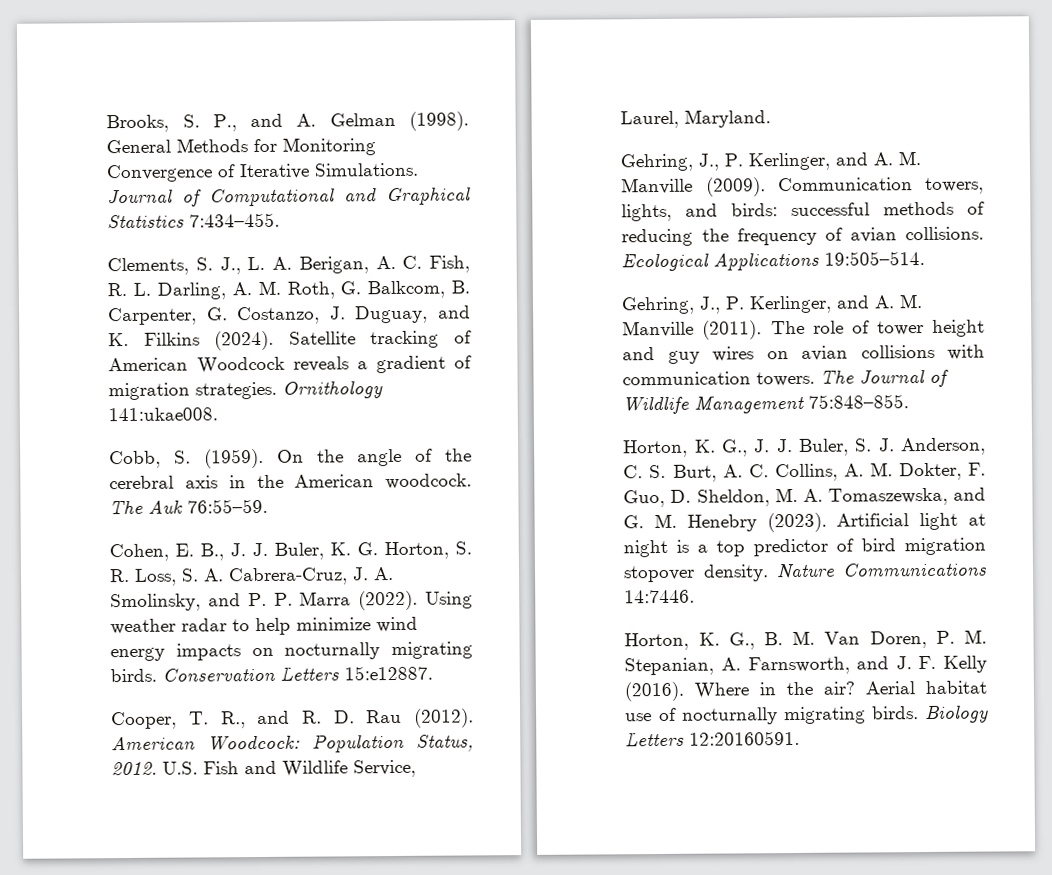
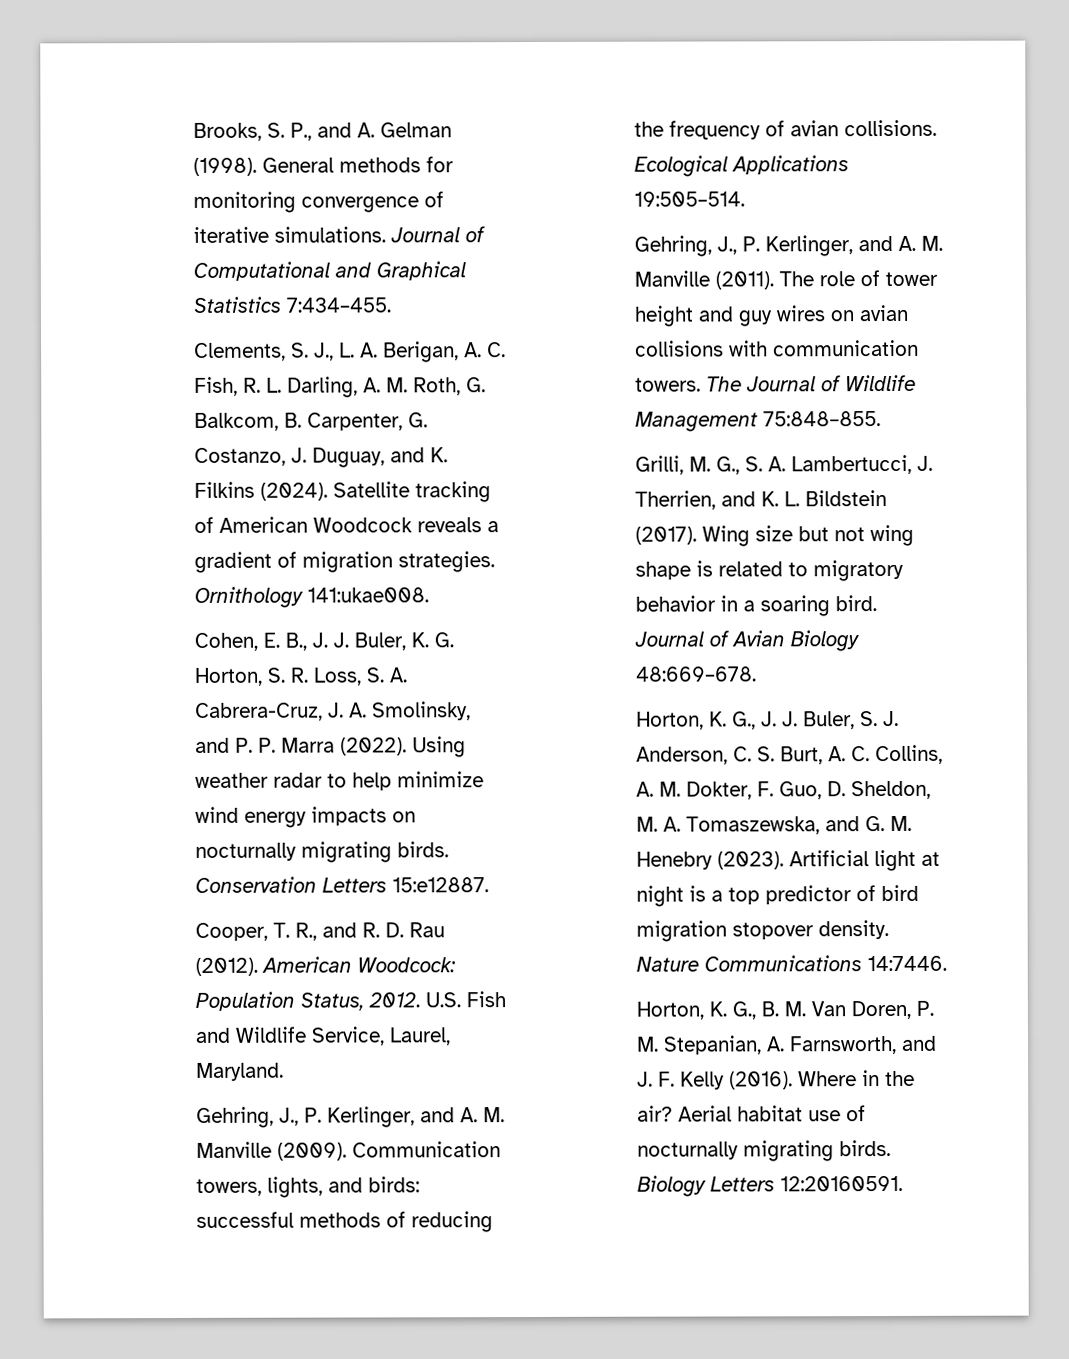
[176,137,377,156] [106,162,420,183] Methods for Monitoring Convergence of Iterative Simulations. -> [339,156,455,173] [193,191,445,213] [193,226,387,243] methods for monitoring convergence of iterative simulations.
[109,448,472,469] [109,473,472,490] [109,498,269,515] // Cobb, S. (1959). On the angle of the cerebral axis in the American woodcock. The Auk 76:55–59. -> (430, 595) none
(910, 401) none -> [635,454,934,475] [635,490,888,510] [635,524,915,547] [635,559,905,582] [635,595,878,617] [634,630,861,652] [635,666,758,682] // Grilli, M. G., S. A. Lambertucci, J. Therrien, and K. L. Bildstein (2017). Wing size but not wing shape is related to migratory behavior in a soaring bird. Journal of Avian Biology 48:669–678.

